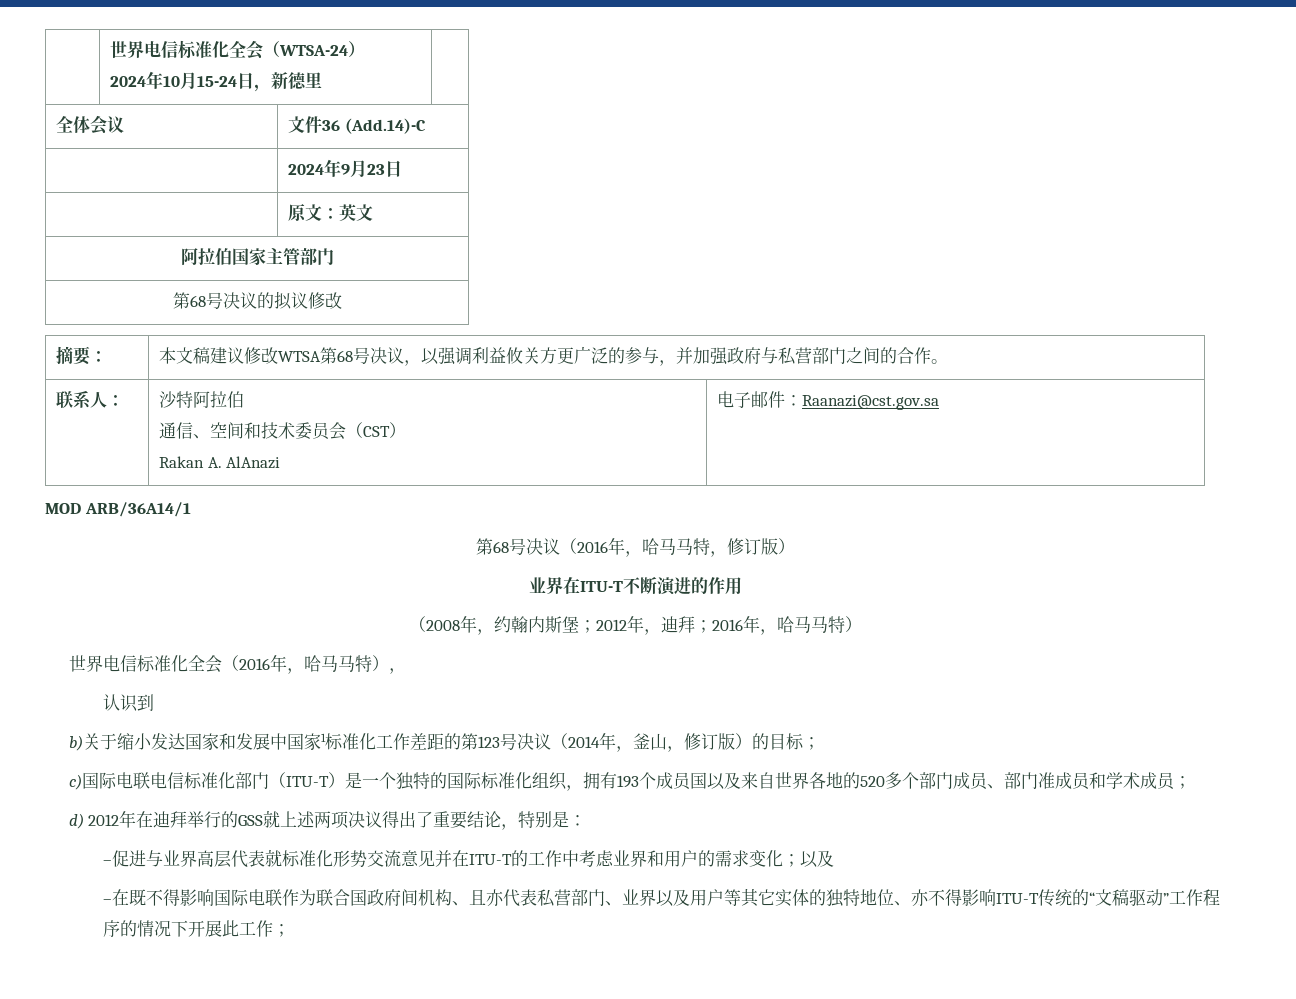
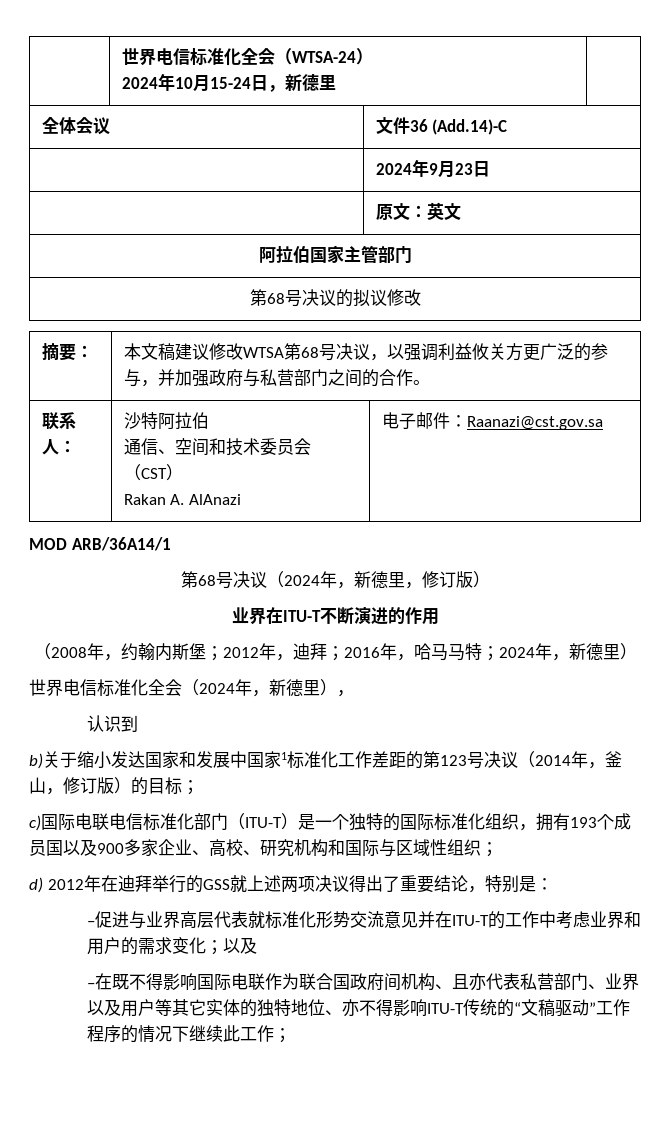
[577,537,710,557] 2016年，哈马马特 -> [283,571,405,589] 2024年，新德里
(845, 625) none -> [481,643,620,661] ；2024年，新德里
[238,654,372,674] 2016年，哈马马特 -> [199,679,320,697] 2024年，新德里
[740,772,1176,790] 来自世界各地的520多个部门成员、部门准成员和学术成员 -> [97,839,481,857] 900多家企业、高校、研究机构和国际与区域性组织
[188,920,223,937] 开展 -> [188,1025,223,1042] 继续

